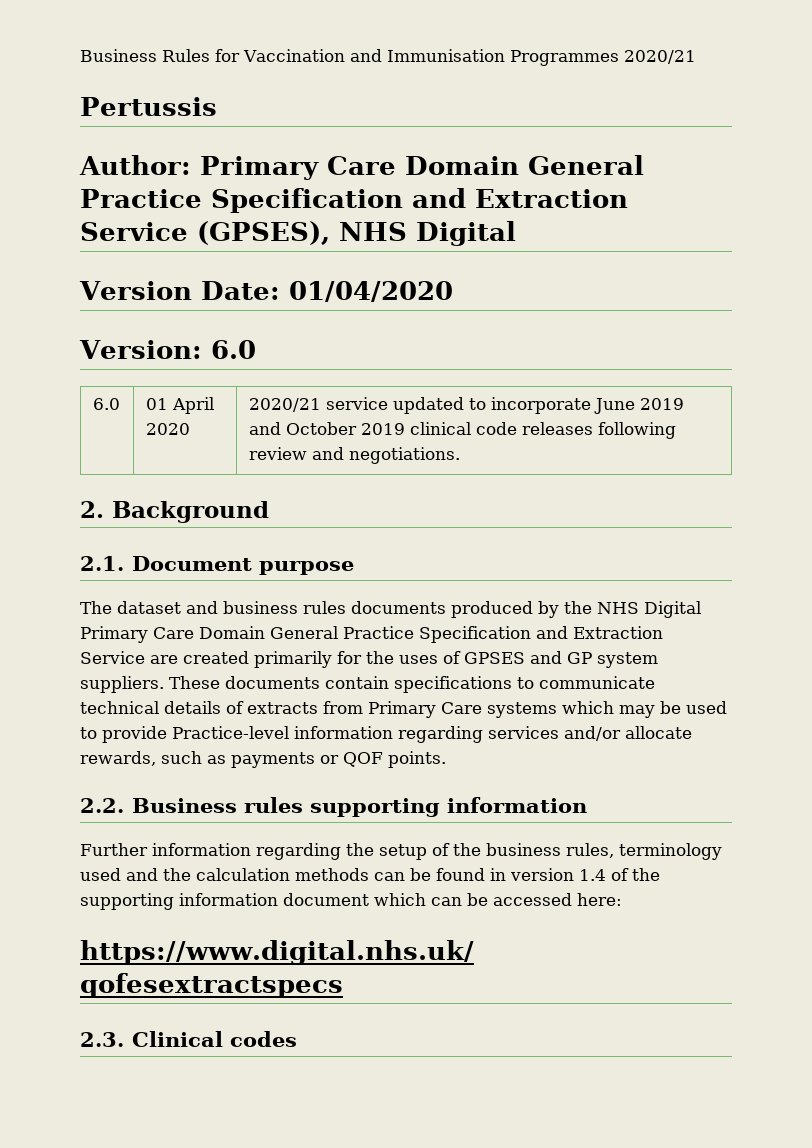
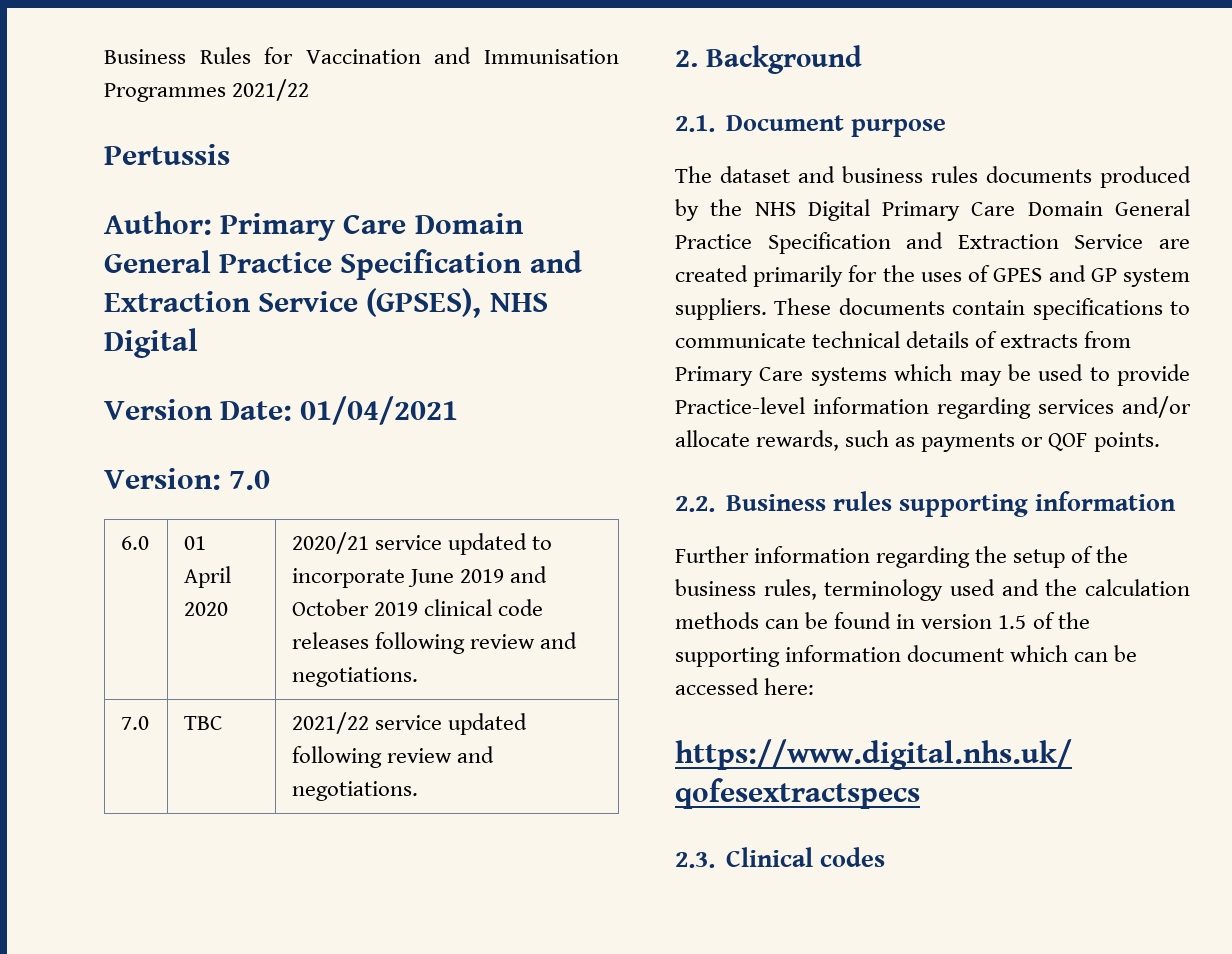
[623,50,696,64] 2020/21 -> [232,79,310,101] 2021/22
[288,281,453,302] 01/04/2020 -> [300,396,459,425] 01/04/2021
[210,340,256,359] 6.0 -> [229,470,271,490] 7.0
(460, 455) none -> [121,716,150,730] [184,716,224,730] [292,712,528,735] [292,746,495,768] [292,781,419,801] // 7.0 | TBC | 2021/22 service updated following review and negotiations.
[464,652,525,664] GPSES -> [993,268,1043,282] GPES
[579,869,606,881] 1.4 -> [998,615,1027,629] 1.5

